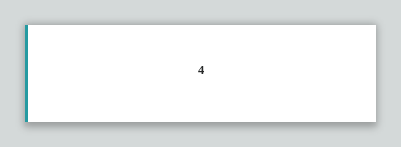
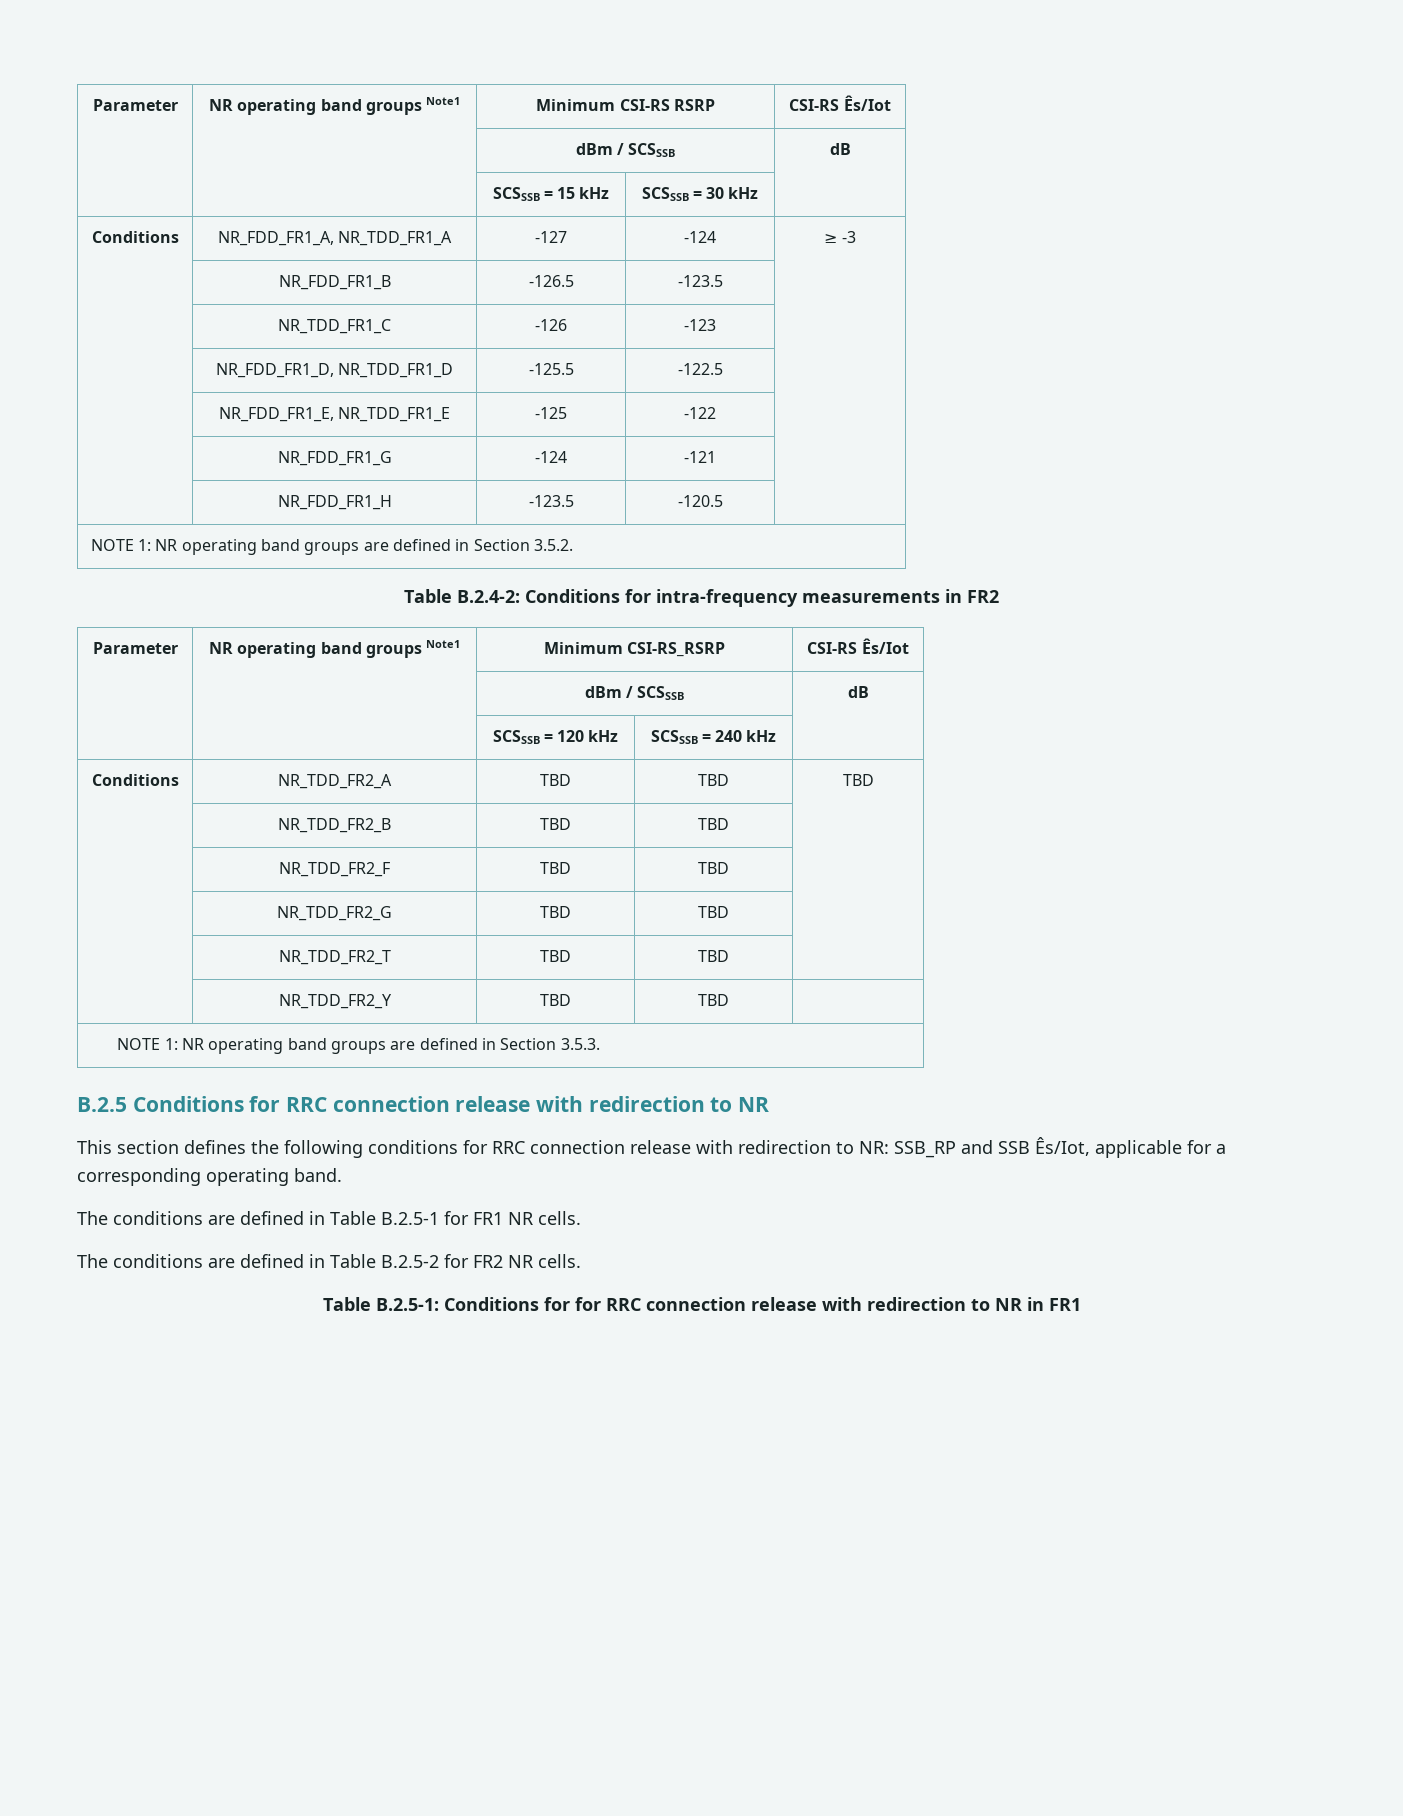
[197,66,205,74] 4 -> [92,99,178,111] [208,97,461,115] [536,99,715,111] [789,95,891,111] [575,143,676,157] [829,143,851,155] [492,187,610,201] [641,187,759,201] [91,231,179,243] [217,231,453,246] [535,231,567,243] [684,231,716,243] [824,231,856,243] [278,275,391,290] [528,275,574,287] [677,275,723,287] [278,319,391,334] [535,319,567,331] [684,319,716,331] [215,363,454,378] [528,363,574,375] [677,363,723,375] [218,407,451,422] [535,407,567,419] [684,407,716,419] [277,451,392,466] [535,451,567,463] [684,451,716,463] [277,495,392,510] [528,495,574,507] [677,495,723,507] [90,539,573,555] [404,589,999,607] [92,642,178,654] [208,640,461,658] [543,642,726,657] [807,638,909,654] [584,686,685,700] [847,686,869,698] [492,730,619,744] [650,730,777,744] [91,774,179,786] [278,774,392,789] [540,774,571,786] [698,774,729,786] [842,774,874,786] [278,818,391,833] [540,818,571,830] [698,818,729,830] [279,862,390,877] [540,862,571,874] [698,862,729,874] [277,906,392,921] [540,906,571,918] [698,906,729,918] [278,950,391,965] [540,950,571,962] [698,950,729,962] [278,994,392,1009] [540,994,571,1006] [698,994,729,1006] [117,1038,600,1054] [77,1096,770,1112] [77,1137,1226,1158] [77,1168,342,1186] [77,1211,581,1225] [77,1254,581,1268] [322,1297,1081,1311] Parameter | NR operating band groups Note1 | Minimum CSI-RS RSRP | CSI-RS Ês/Iot // | | dBm / SCSSSB | dB // | | SCSSSB = 15 kHz | SCSSSB = 30 kHz | // Conditions | NR_FDD_FR1_A, NR_TDD_FR1_A | -127 | -124 | ≥ -3 // | NR_FDD_FR1_B | -126.5 | -123.5 | // | NR_TDD_FR1_C | -126 | -123 | // | NR_FDD_FR1_D, NR_TDD_FR1_D | -125.5 | -122.5 | // | NR_FDD_FR1_E, NR_TDD_FR1_E | -125 | -122 | // | NR_FDD_FR1_G | -124 | -121 | // | NR_FDD_FR1_H | -123.5 | -120.5 | // NOTE 1: NR operating band groups are defined in Section 3.5.2. // Table B.2.4-2: Conditions for intra-frequency measurements in FR2 // Parameter | NR operating band groups Note1 | Minimum CSI-RS_RSRP | CSI-RS Ês/Iot // | | dBm / SCSSSB | dB // | | SCSSSB = 120 kHz | SCSSSB = 240 kHz | // Conditions | NR_TDD_FR2_A | TBD | TBD | TBD // | NR_TDD_FR2_B | TBD | TBD | // | NR_TDD_FR2_F | TBD | TBD | // | NR_TDD_FR2_G | TBD | TBD | // | NR_TDD_FR2_T | TBD | TBD | // | NR_TDD_FR2_Y | TBD | TBD | // NOTE 1: NR operating band groups are defined in Section 3.5.3. // B.2.5 Conditions for RRC connection release with redirection to NR // This section defines the following conditions for RRC connection release with redirection to NR: SSB_RP and SSB Ês/Iot, applicable for a corresponding operating band. // The conditions are defined in Table B.2.5-1 for FR1 NR cells. // The conditions are defined in Table B.2.5-2 for FR2 NR cells. // Table B.2.5-1: Conditions for for RRC connection release with redirection to NR in FR1

